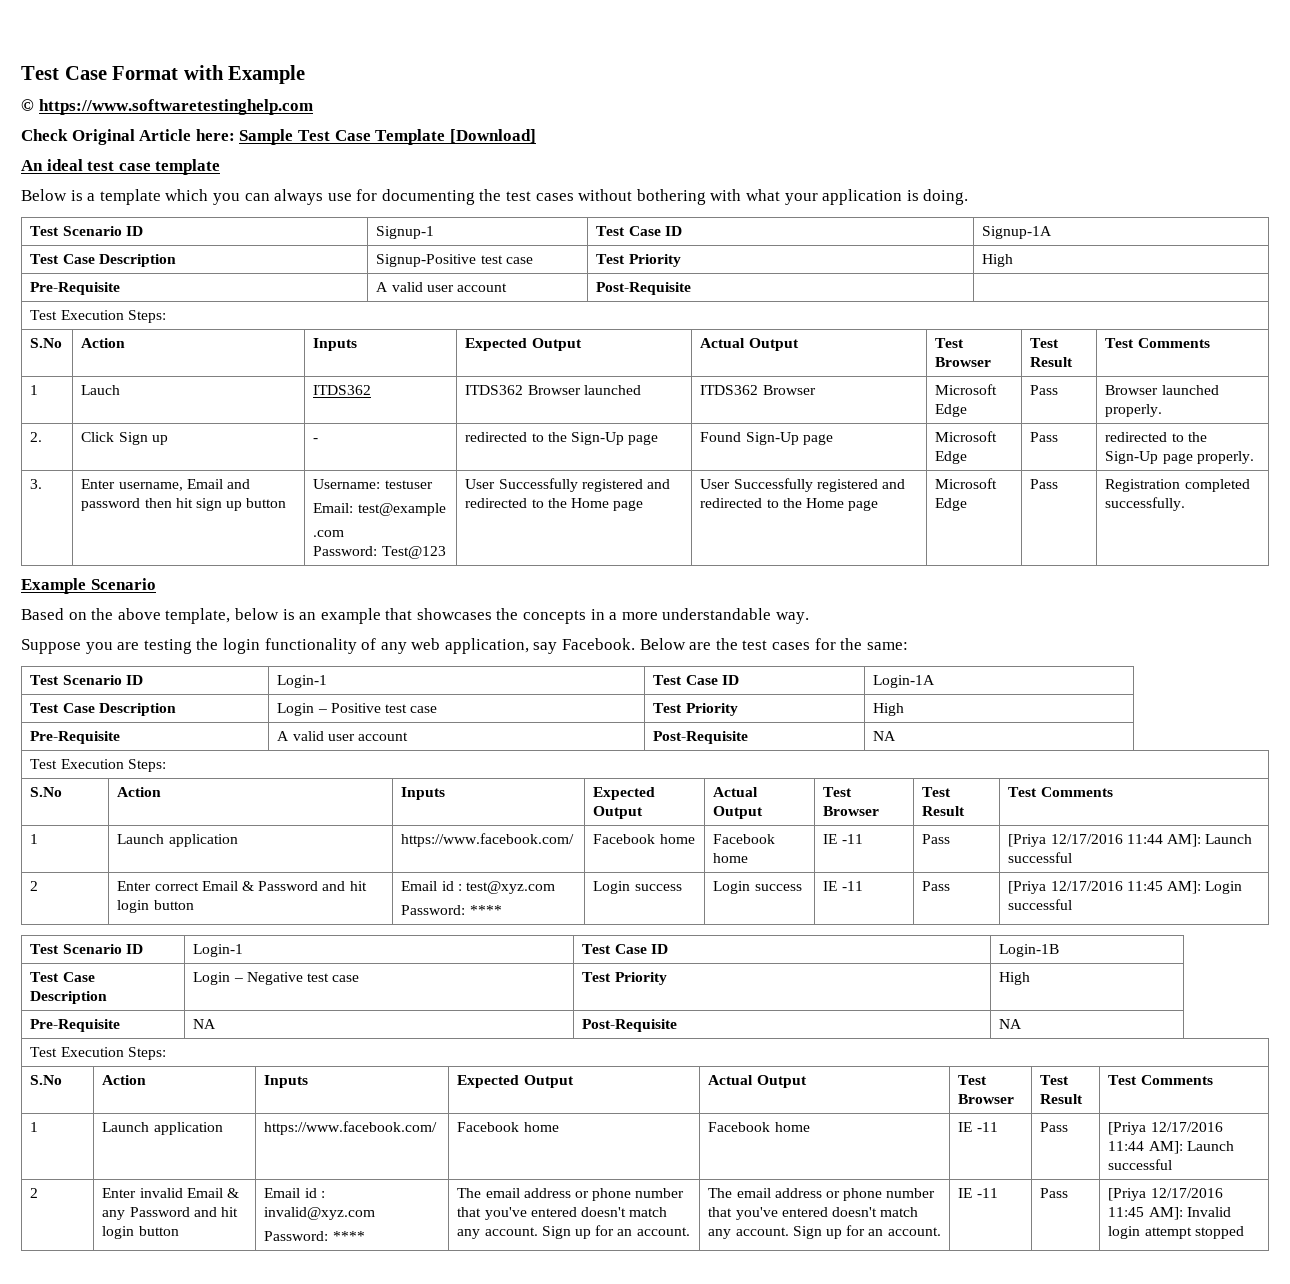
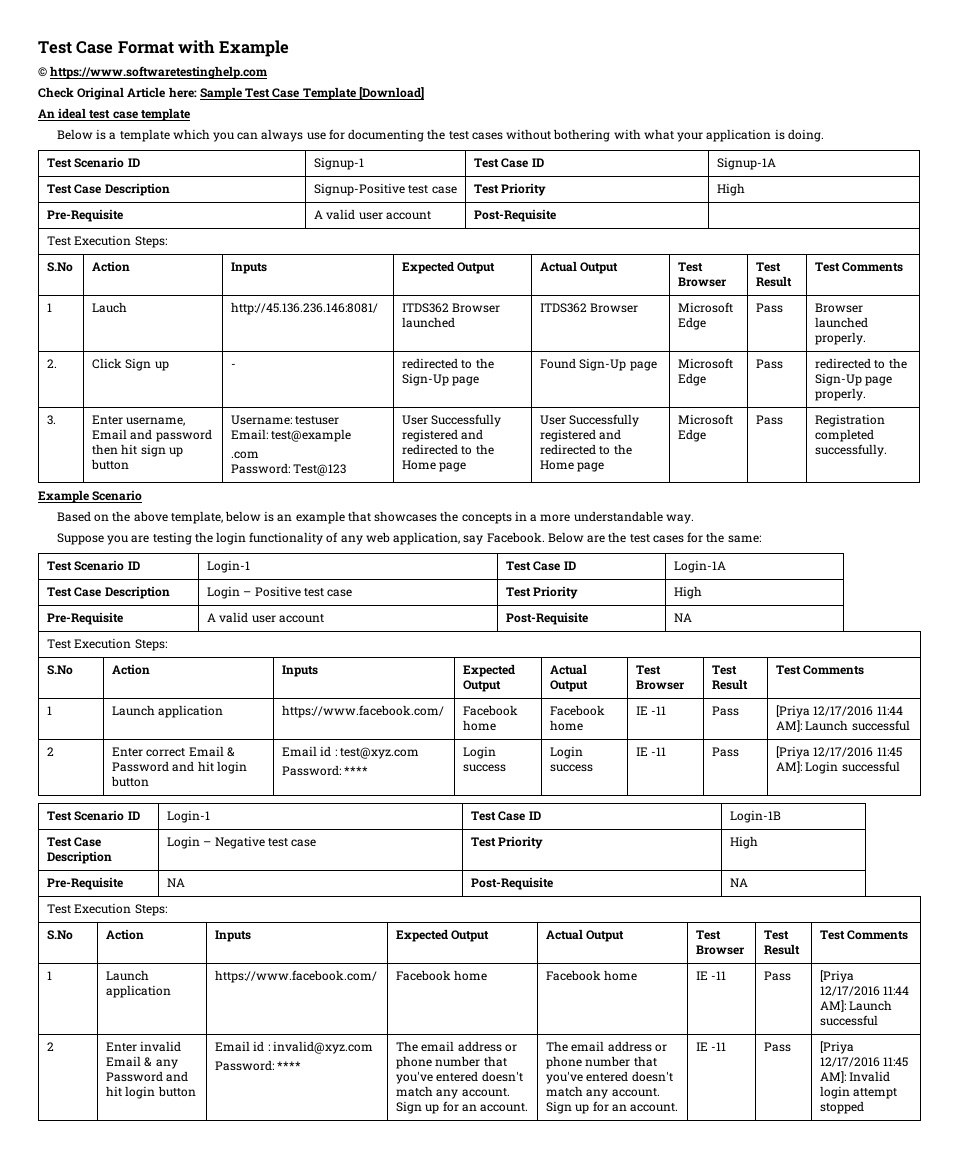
[313,385,372,395] ITDS362 -> [231,302,379,315] http://45.136.236.146:8081/

